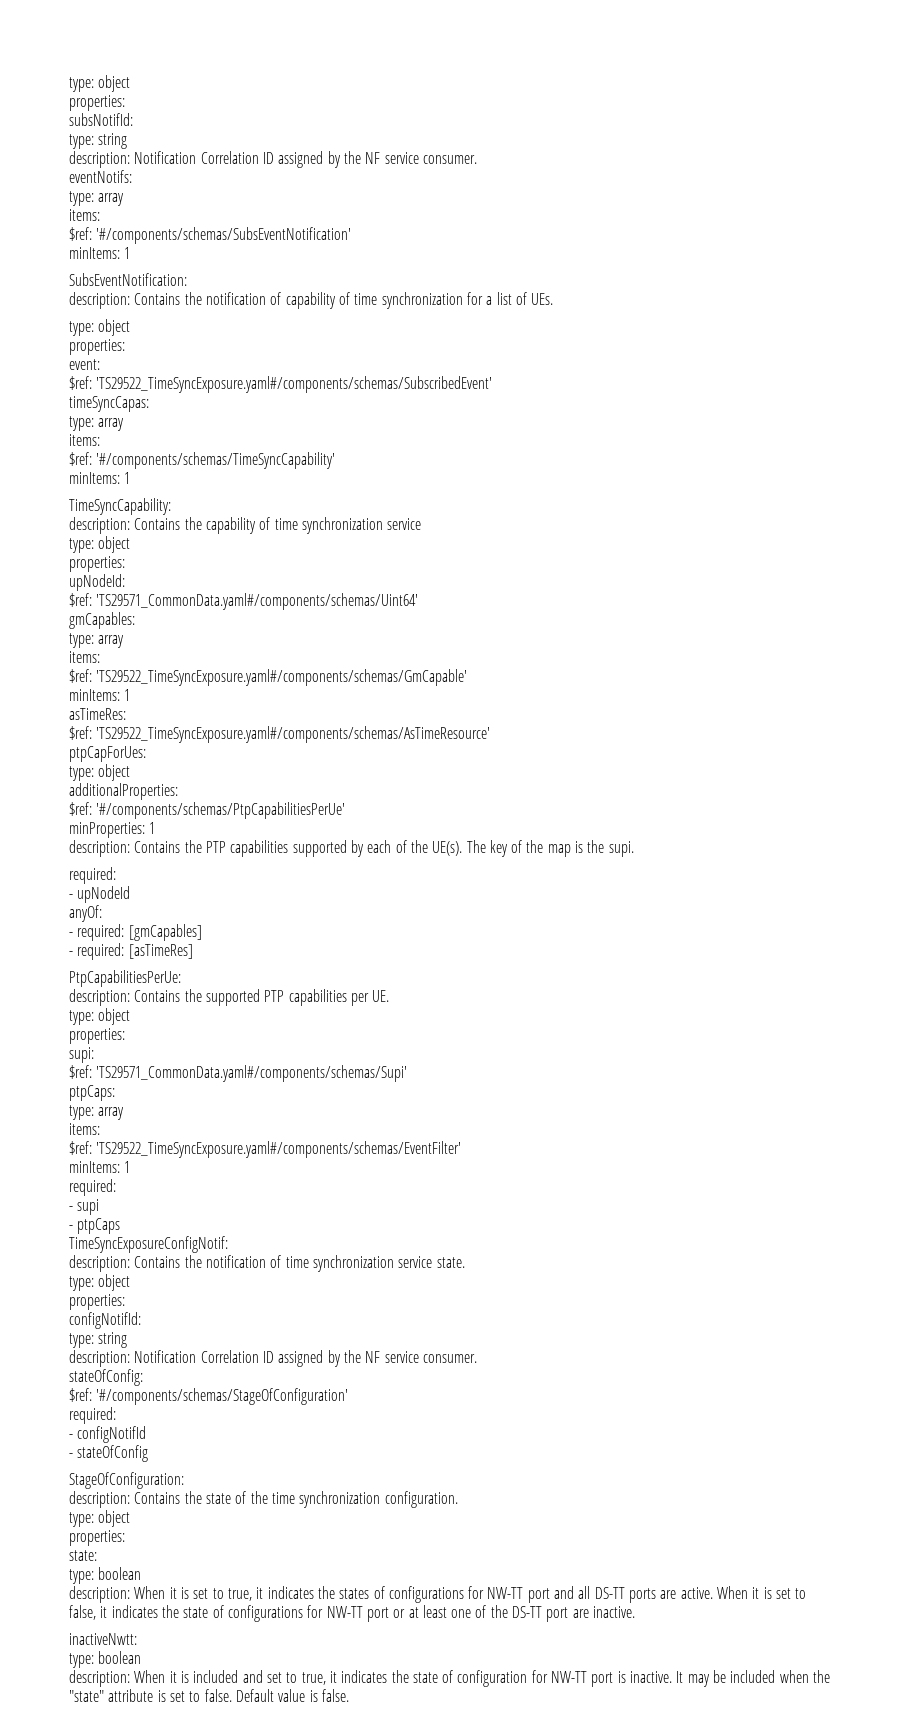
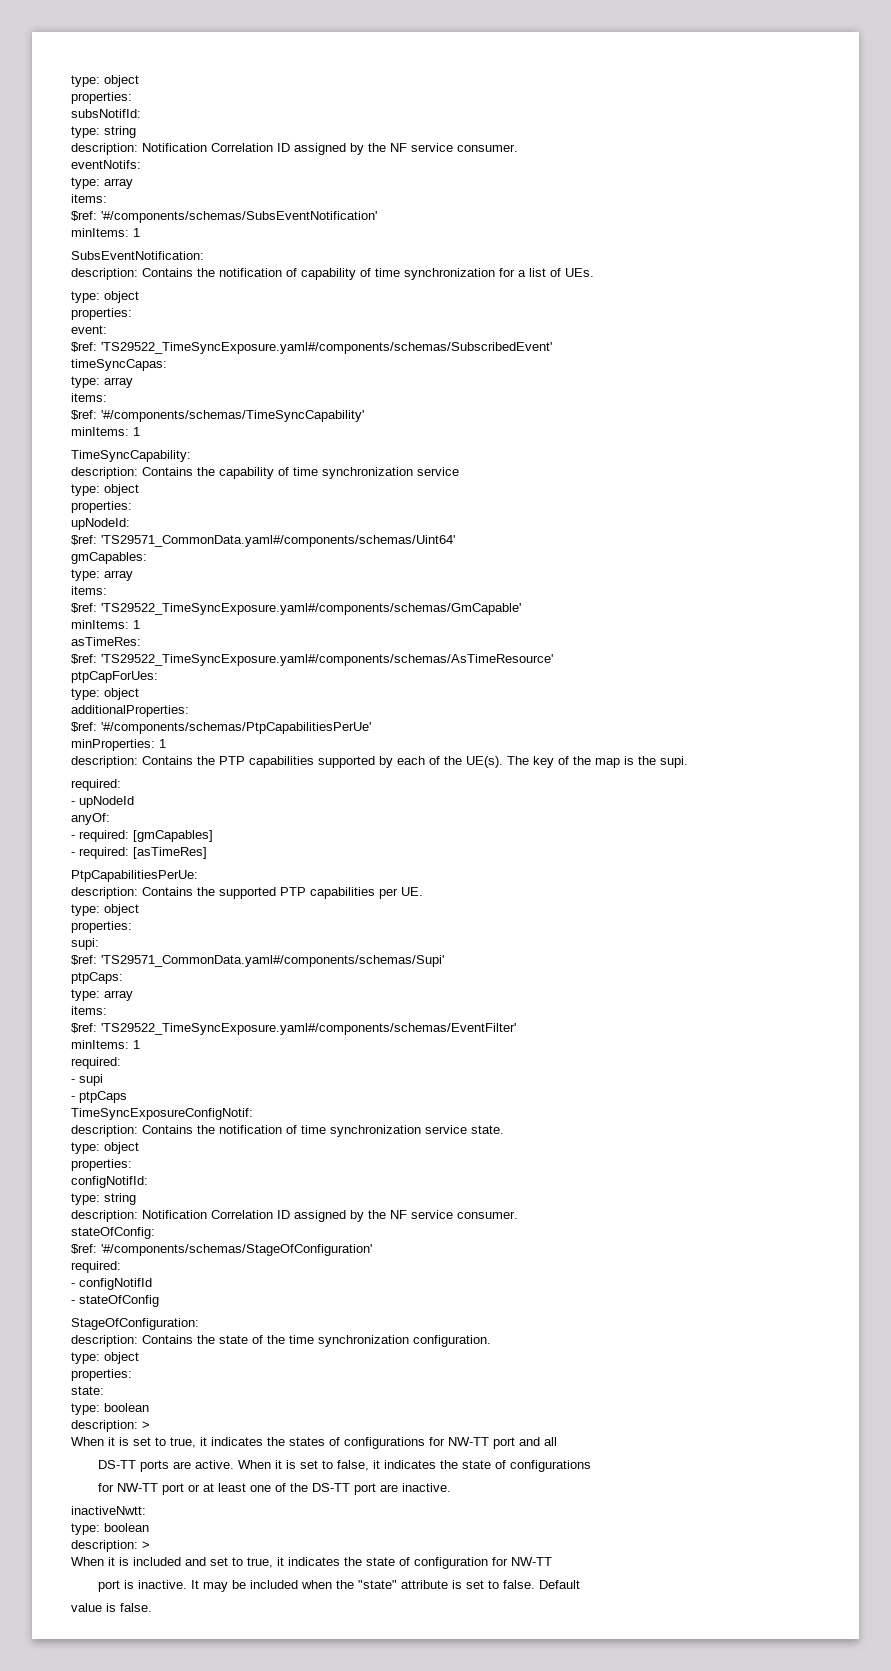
(130, 1594) none -> [142,1421,150,1429] > //
(591, 1592) none -> (557, 1441) //
(303, 1613) none -> (592, 1466) //
(130, 1678) none -> [142,1541,150,1549] > //
(588, 1677) none -> (552, 1561) //
(274, 1695) none -> (581, 1584) //

